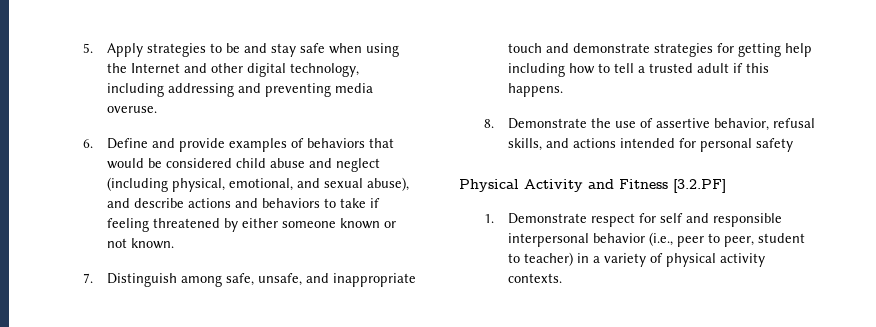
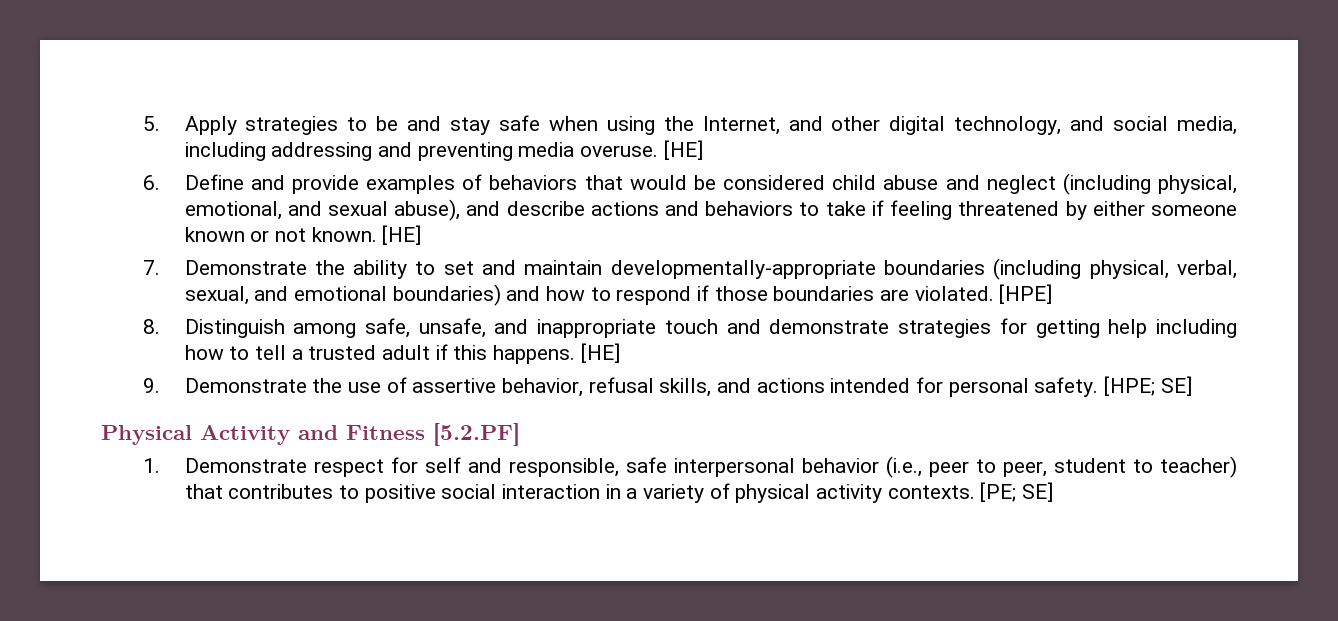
[131,63,181,73] Internet -> [702,116,780,135] Internet,
(360, 70) none -> [1070,116,1237,135] and social media,
(158, 109) none -> [663,140,703,160] [HE]
[82,273,93,283] // 7. -> [382,225,422,245] [142,258,1237,280] [184,284,1053,306] [142,319,160,334] [HE] // 7. Demonstrate the ability to set and maintain developmentally-appropriate boundaries (including physical, verbal, sexual, and emotional boundaries) and how to respond if those boundaries are violated. [HPE] // 8.
[483,119,494,128] // 8. -> [580,343,620,363] [142,378,160,393] [HE] // 9.
[756,138,794,152] safety -> [1034,376,1192,397] safety. [HPE; SE]
[673,179,726,193] [3.2.PF] -> [433,423,520,446] [5.2.PF]
[713,213,783,227] responsible -> [508,457,667,477] responsible, safe
(574, 259) none -> [184,484,600,503] that contributes to positive social interaction
(563, 278) none -> [980,482,1053,502] [PE; SE]

